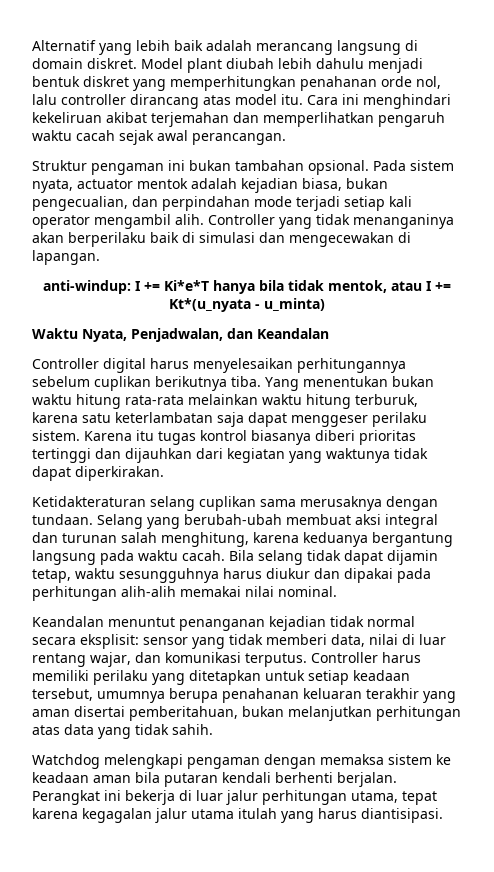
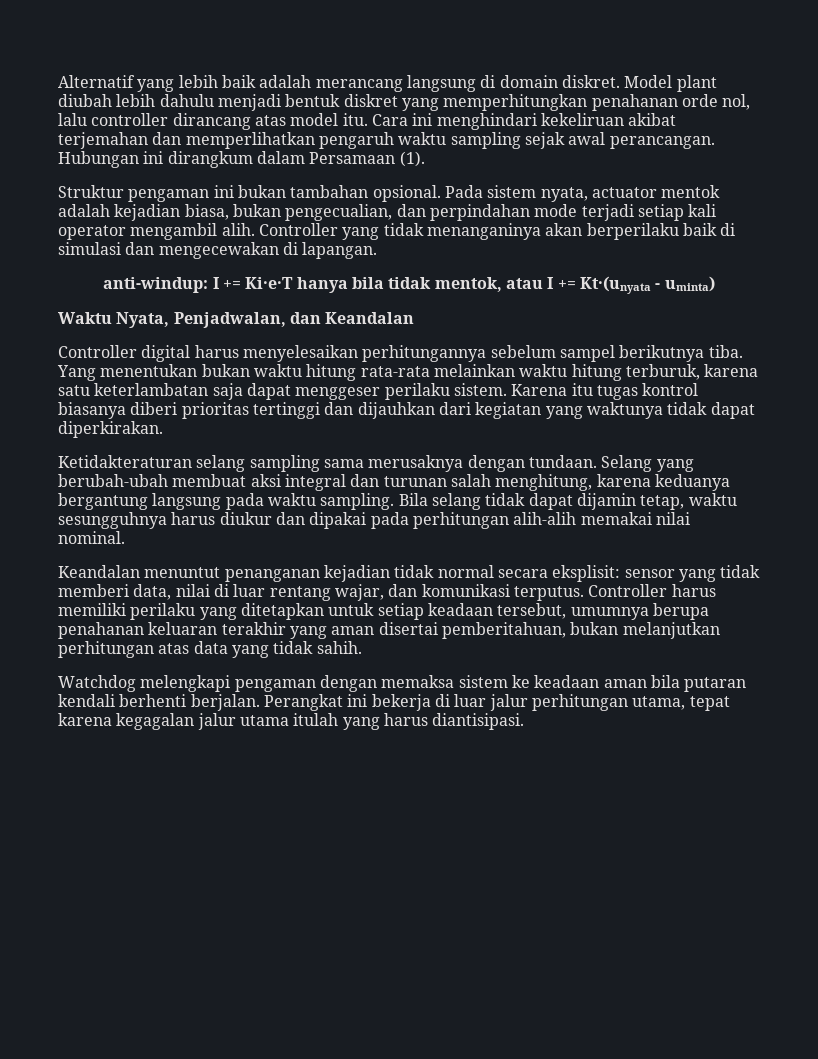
[76,130,115,141] cacah -> [450,132,521,149] sampling
(286, 139) none -> [58,151,425,168] Hubungan ini dirangkum dalam Persamaan (1).
[164,280,209,291] Ki*e*T -> [245,277,294,289] Ki·e·T
[169,298,325,312] Kt*(u_nyata - u_minta) -> [579,276,715,294] Kt·(unyata - uminta)
[94,376,151,391] cuplikan -> [559,345,615,362] sampel
[199,496,256,511] cuplikan -> [249,455,320,472] sampling
[182,550,225,561] cacah. -> [320,493,395,510] sampling.

